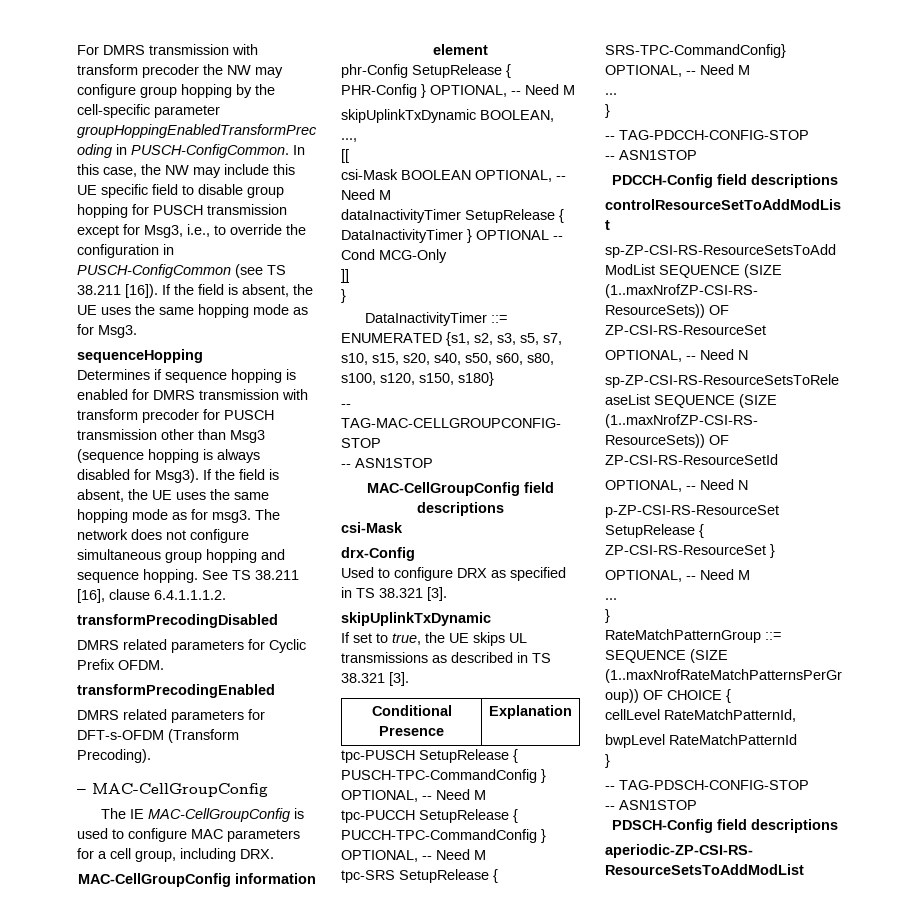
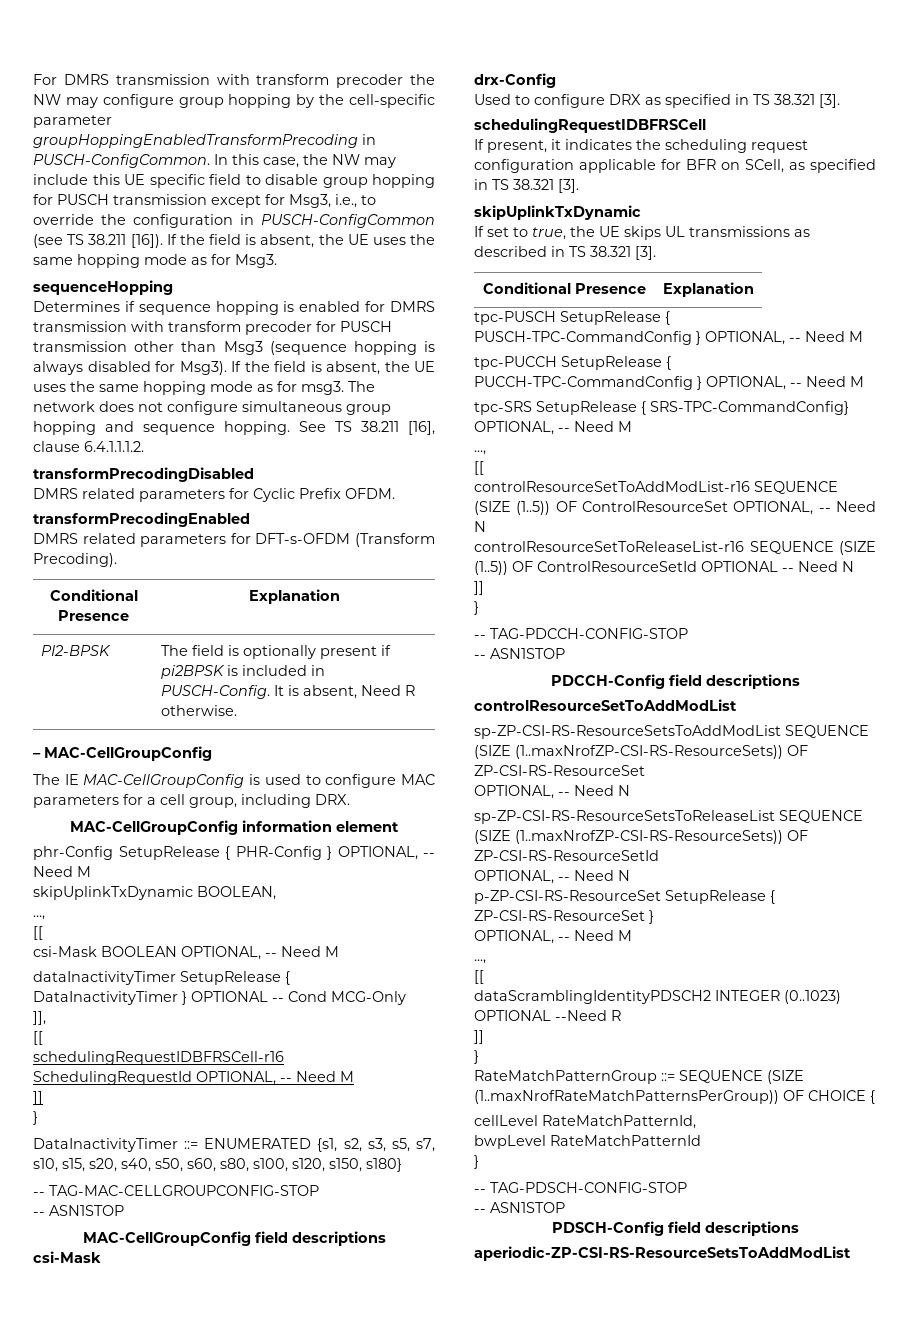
(151, 756) none -> [49,589,138,601] [58,610,129,621] [248,589,340,604] [40,645,111,656] [160,645,391,659] [160,665,325,679] [160,685,415,699] [160,705,237,716] // Conditional Presence | Explanation // PI2-BPSK | The field is optionally present if pi2BPSK is included in PUSCH-Config. It is absent, Need R otherwise.
(447, 256) none -> [33,1011,46,1025] [33,1031,43,1045] [33,1051,284,1065] [33,1071,354,1085] // ]], // [[ // schedulingRequestIDBFRSCell-r16 SchedulingRequestId OPTIONAL, -- Need M
(447, 594) none -> [474,118,706,133] [474,139,808,153] [474,159,876,173] [474,179,579,193] // schedulingRequestIDBFRSCell // If present, it indicates the scheduling request configuration applicable for BFR on SCell, as specified in TS 38.321 [3].
[605,93,617,95] ... -> [474,450,486,455] [474,461,484,475] [474,481,838,494] [474,501,876,515] [474,521,486,532] [474,541,876,555] [474,561,854,575] [474,581,484,595] ..., // [[ // controlResourceSetToAddModList-r16 SEQUENCE (SIZE (1..5)) OF ControlResourceSet OPTIONAL, -- Need N // controlResourceSetToReleaseList-r16 SEQUENCE (SIZE (1..5)) OF ControlResourceSetId OPTIONAL -- Need N // ]]
[605,598,617,600] ... -> [474,959,486,964] [474,970,484,984] [474,990,841,1004] [474,1010,621,1021] [474,1030,484,1044] ..., // [[ // dataScramblingIdentityPDSCH2 INTEGER (0..1023) OPTIONAL --Need R // ]]

